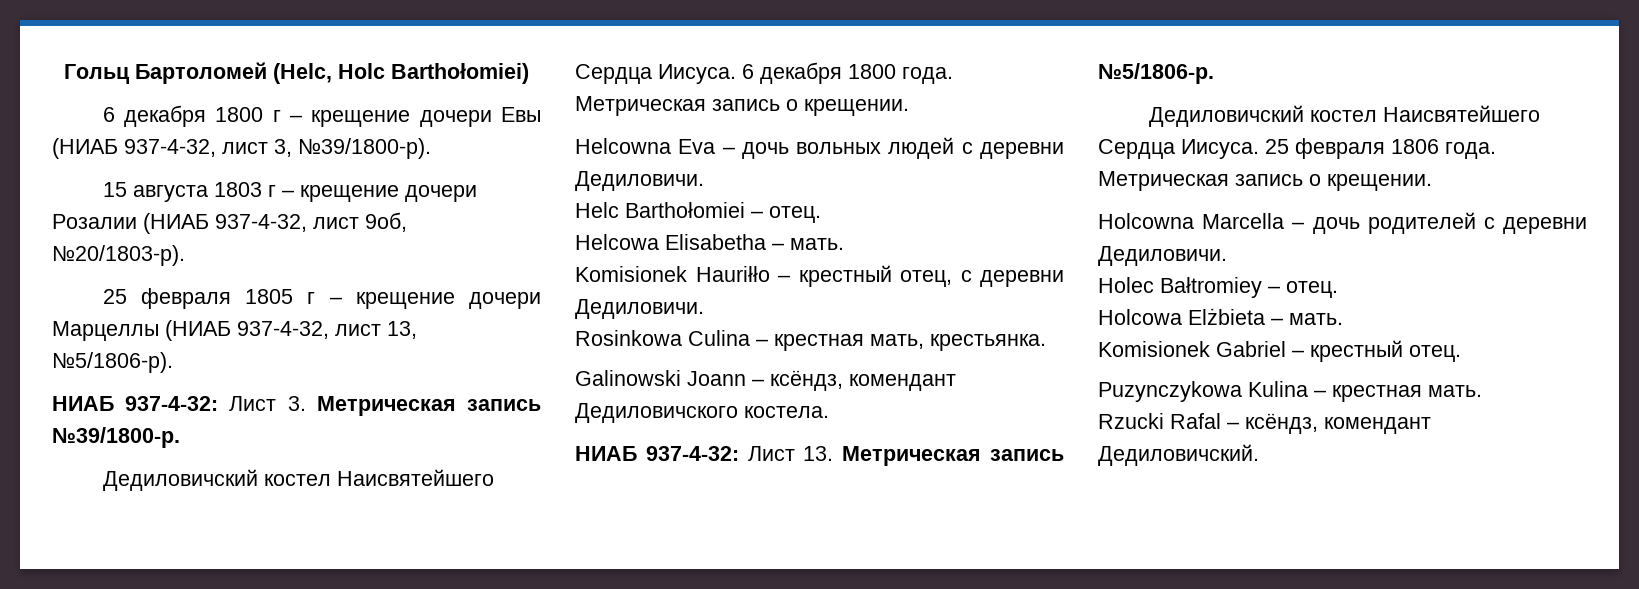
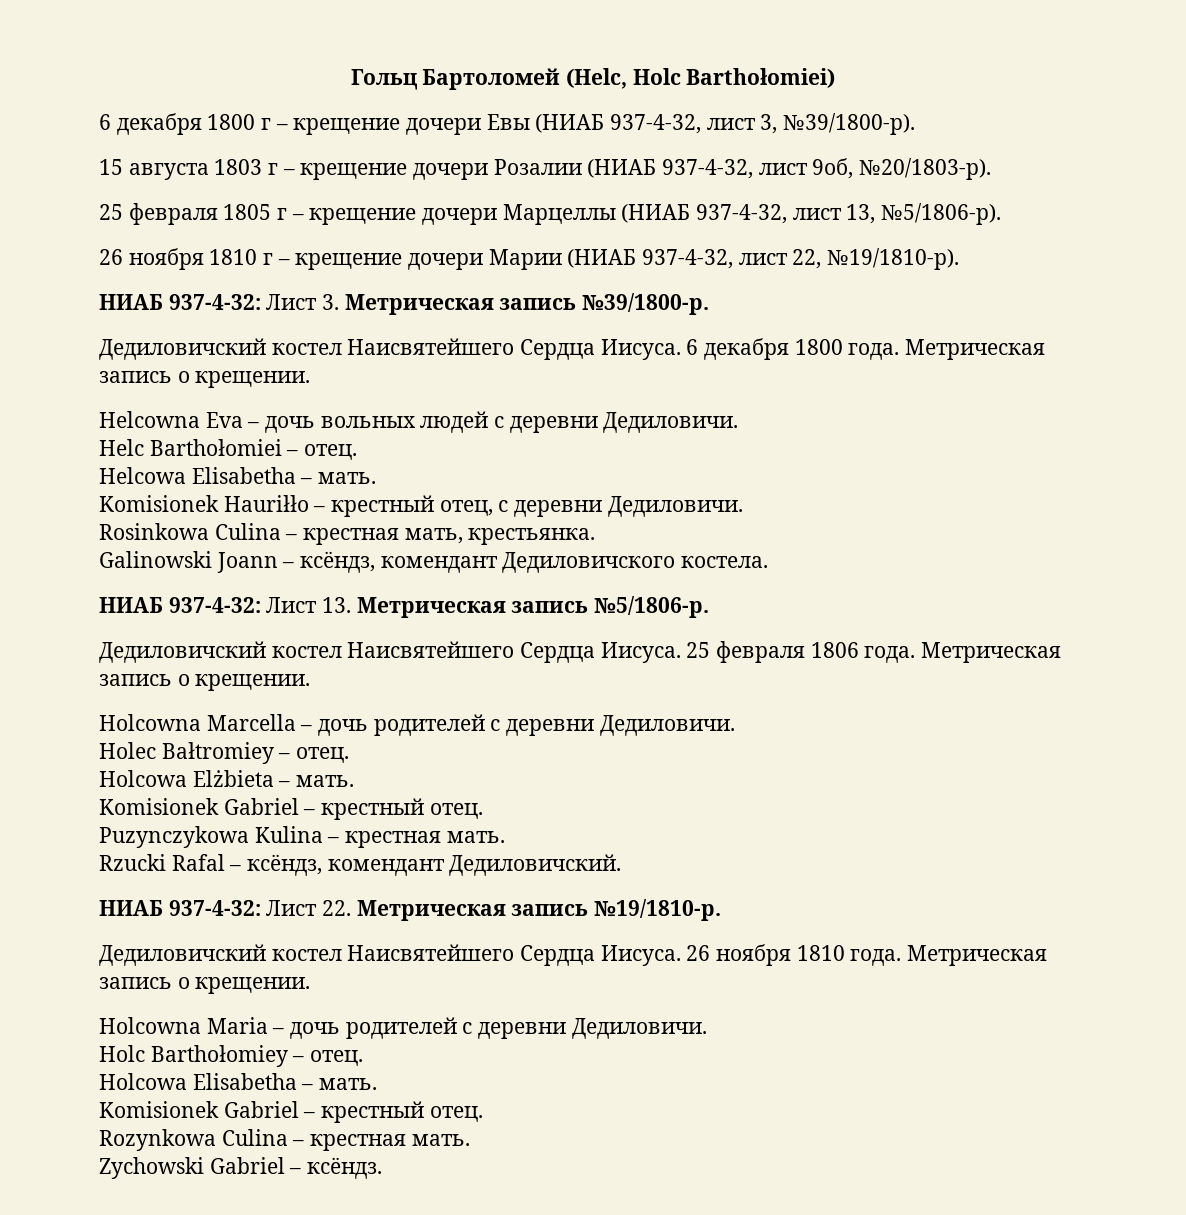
(173, 362) none -> [99,248,960,270] // 26 ноября 1810 г – крещение дочери Марии (НИАБ 937-4-32, лист 22, №19/1810-р).
(1259, 455) none -> [99,899,722,921] [99,944,1048,966] [99,977,311,994] [99,1017,707,1039] [99,1045,364,1067] [99,1073,378,1090] [99,1101,483,1123] [99,1129,470,1151] [99,1157,383,1179] // НИАБ 937-4-32: Лист 22. Метрическая запись №19/1810-р. // Дедиловичский костел Наисвятейшего Сердца Иисуса. 26 ноября 1810 года. Метрическая запись о крещении. // Holcowna Maria – дочь родителей с деревни Дедиловичи. // Holc Barthołomiey – отец. // Holcowa Elisabetha – мать. // Komisionek Gabriel – крестный отец. // Rozynkowa Culina – крестная мать. // Zychowski Gabriel – ксёндз.

